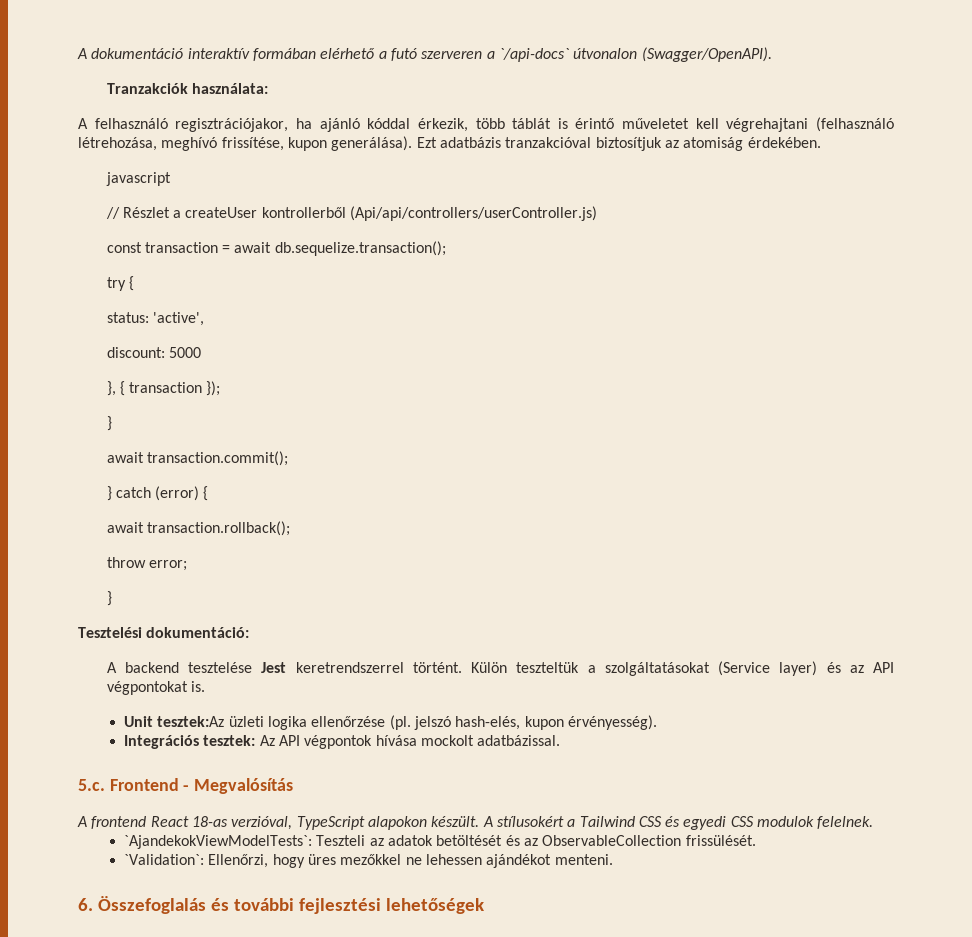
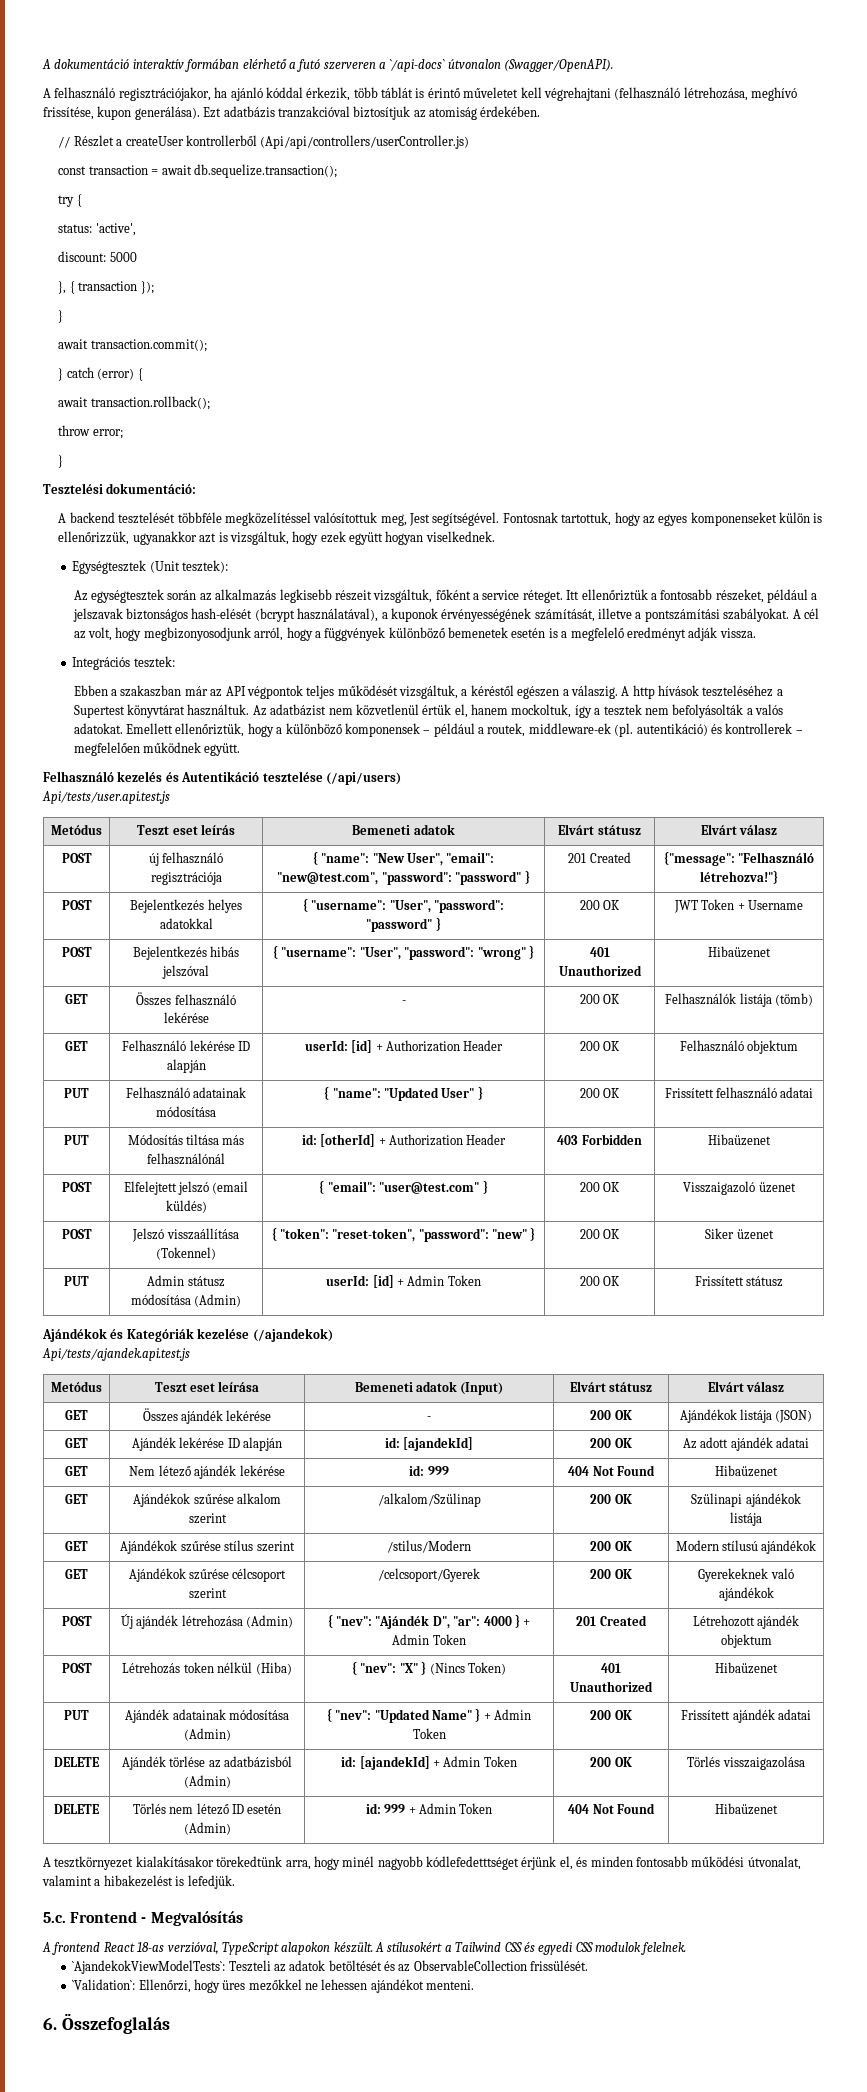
[106,83,268,94] // Tranzakciók használata: -> (614, 65) none
[105,172,171,186] // javascript -> (541, 111) none
[187,661,895,676] [106,681,205,695] [124,715,657,730] [124,735,561,749] tesztelése Jest keretrendszerrel történt. Külön teszteltük a szolgáltatásokat (Service layer) és az API végpontokat is. // Unit tesztek:Az üzleti logika ellenőrzése (pl. jelszó hash-elés, kupon érvényesség). // Integrációs tesztek: Az API végpontok hívása mockolt adatbázissal. -> [118,512,823,526] [58,531,495,545] [72,560,228,574] [73,589,818,603] [72,608,819,622] [73,627,756,641] [72,656,175,670] [73,685,783,699] [73,704,784,718] [73,723,803,737] [73,742,241,756] [43,771,401,785] [42,791,170,804] [51,824,102,835] [137,824,235,835] [352,824,455,835] [558,824,641,835] [700,824,778,835] [61,853,92,863] [148,852,224,866] [150,872,222,885] [312,851,495,866] [277,870,530,885] [568,852,631,863] [663,851,815,866] [700,870,778,884] [61,900,92,910] [130,899,242,913] [159,918,213,929] [302,898,505,913] [366,917,441,932] [579,900,621,910] [673,899,804,913] [61,947,92,957] [132,946,240,960] [162,965,209,979] [273,945,534,960] [589,947,610,957] [558,965,642,976] [708,946,771,958] [65,994,88,1004] [136,992,236,1006] [163,1012,209,1023] [401,1000,406,1004] [579,994,621,1004] [665,993,813,1007] [65,1041,88,1051] [122,1040,250,1052] [166,1059,206,1073] [304,1040,504,1053] [579,1041,621,1051] [679,1040,799,1054] [64,1088,89,1098] [125,1087,247,1099] [156,1106,216,1117] [324,1086,483,1101] [579,1088,621,1098] [664,1087,814,1099] [64,1135,89,1145] [127,1134,245,1145] [147,1153,225,1165] [301,1134,507,1147] [557,1134,642,1145] [708,1134,771,1146] [61,1182,92,1192] [123,1181,249,1195] [165,1200,207,1213] [319,1180,488,1194] [579,1182,621,1192] [683,1181,796,1195] [61,1229,92,1239] [132,1228,239,1242] [156,1247,216,1260] [271,1227,536,1242] [579,1229,621,1239] [705,1228,774,1240] [64,1276,89,1286] [147,1275,225,1287] [130,1294,242,1307] [326,1275,481,1288] [579,1276,621,1286] [694,1276,784,1287] [42,1328,333,1342] [42,1348,190,1361] [51,1381,102,1392] [154,1381,260,1392] [354,1381,504,1395] [569,1381,653,1392] [707,1381,785,1392] [65,1410,88,1420] [142,1408,272,1424] [427,1416,431,1420] [590,1410,632,1420] [679,1409,813,1423] [65,1438,88,1448] [131,1437,283,1451] [384,1437,474,1451] [590,1438,632,1448] [682,1437,810,1451] [65,1466,88,1476] [129,1465,285,1479] [409,1465,449,1476] [568,1465,655,1476] [715,1465,778,1477] [65,1494,88,1504] [133,1493,281,1507] [188,1513,227,1524] [377,1493,481,1507] [590,1494,632,1504] [691,1493,801,1507] [730,1512,762,1526] [65,1541,88,1551] [120,1540,295,1554] [387,1540,471,1553] [590,1541,632,1551] [675,1540,817,1554] [65,1569,88,1579] [128,1568,287,1582] [188,1588,227,1599] [378,1568,480,1582] [590,1569,632,1579] [698,1568,794,1582] [718,1587,774,1601] [61,1616,92,1626] [120,1614,294,1629] [327,1614,531,1629] [392,1634,466,1645] [576,1615,647,1626] [692,1615,800,1629] [720,1634,772,1648] [61,1663,92,1673] [122,1662,292,1675] [352,1661,506,1675] [601,1663,621,1673] [570,1681,653,1692] [715,1662,778,1674] [64,1710,89,1720] [125,1709,289,1723] [183,1728,231,1741] [326,1708,532,1723] [412,1728,446,1739] [590,1710,632,1720] [681,1709,811,1723] [54,1757,99,1767] [121,1756,293,1770] [183,1775,231,1788] [341,1756,517,1770] [590,1757,632,1767] [687,1756,805,1770] [54,1804,99,1814] [132,1803,282,1815] [183,1822,231,1835] [365,1803,493,1814] [568,1803,655,1814] [715,1803,778,1815] [43,1856,801,1870] [42,1875,235,1889] tesztelését többféle megközelítéssel valósítottuk meg, Jest segítségével. Fontosnak tartottuk, hogy az egyes komponenseket külön is ellenőrizzük, ugyanakkor azt is vizsgáltuk, hogy ezek együtt hogyan viselkednek. // Egységtesztek (Unit tesztek): // Az egységtesztek során az alkalmazás legkisebb részeit vizsgáltuk, főként a service réteget. Itt ellenőriztük a fontosabb részeket, például a jelszavak biztonságos hash-elését (bcrypt használatával), a kuponok érvényességének számítását, illetve a pontszámítási szabályokat. A cél az volt, hogy megbizonyosodjunk arról, hogy a függvények különböző bemenetek esetén is a megfelelő eredményt adják vissza. // Integrációs tesztek: // Ebben a szakaszban már az API végpontok teljes működését vizsgáltuk, a kéréstől egészen a válaszig. A http hívások teszteléséhez a Supertest könyvtárat használtuk. Az adatbázist nem közvetlenül értük el, hanem mockoltuk, így a tesztek nem befolyásolták a valós adatokat. Emellett ellenőriztük, hogy a különböző komponensek – például a routek, middleware-ek (pl. autentikáció) és kontrollerek – megfelelően működnek együtt. // Felhasználó kezelés és Autentikáció tesztelése (/api/users) // Api/tests/user.api.test.js // Metódus | Teszt eset leírás | Bemeneti adatok | Elvárt státusz | Elvárt válasz // POST | új felhasználó regisztrációja | { "name": "New User", "email": "new@test.com", "password": "password" } | 201 Created | {"message": "Felhasználó létrehozva!"} // POST | Bejelentkezés helyes adatokkal | { "username": "User", "password": "password" } | 200 OK | JWT Token + Username // POST | Bejelentkezés hibás jelszóval | { "username": "User", "password": "wrong" } | 401 Unauthorized | Hibaüzenet // GET | Összes felhasználó lekérése | - | 200 OK | Felhasználók listája (tömb) // GET | Felhasználó lekérése ID alapján | userId: [id] + Authorization Header | 200 OK | Felhasználó objektum // PUT | Felhasználó adatainak módosítása | { "name": "Updated User" } | 200 OK | Frissített felhasználó adatai // PUT | Módosítás tiltása más felhasználónál | id: [otherId] + Authorization Header | 403 Forbidden | Hibaüzenet // POST | Elfelejtett jelszó (email küldés) | { "email": "user@test.com" } | 200 OK | Visszaigazoló üzenet // POST | Jelszó visszaállítása (Tokennel) | { "token": "reset-token", "password": "new" } | 200 OK | Siker üzenet // PUT | Admin státusz módosítása (Admin) | userId: [id] + Admin Token | 200 OK | Frissített státusz // Ajándékok és Kategóriák kezelése (/ajandekok) // Api/tests/ajandek.api.test.js // Metódus | Teszt eset leírása | Bemeneti adatok (Input) | Elvárt státusz | Elvárt válasz // GET | Összes ajándék lekérése | - | 200 OK | Ajándékok listája (JSON) // GET | Ajándék lekérése ID alapján | id: [ajandekId] | 200 OK | Az adott ajándék adatai // GET | Nem létező ajándék lekérése | id: 999 | 404 Not Found | Hibaüzenet // GET | Ajándékok szűrése alkalom szerint | /alkalom/Szülinap | 200 OK | Szülinapi ajándékok listája // GET | Ajándékok szűrése stílus szerint | /stilus/Modern | 200 OK | Modern stílusú ajándékok // GET | Ajándékok szűrése célcsoport szerint | /celcsoport/Gyerek | 200 OK | Gyerekeknek való ajándékok // POST | Új ajándék létrehozása (Admin) | { "nev": "Ajándék D", "ar": 4000 } + Admin Token | 201 Created | Létrehozott ajándék objektum // POST | Létrehozás token nélkül (Hiba) | { "nev": "X" } (Nincs Token) | 401 Unauthorized | Hibaüzenet // PUT | Ajándék adatainak módosítása (Admin) | { "nev": "Updated Name" } + Admin Token | 200 OK | Frissített ajándék adatai // DELETE | Ajándék törlése az adatbázisból (Admin) | id: [ajandekId] + Admin Token | 200 OK | Törlés visszaigazolása // DELETE | Törlés nem létező ID esetén (Admin) | id: 999 + Admin Token | 404 Not Found | Hibaüzenet // A tesztkörnyezet kialakításakor törekedtünk arra, hogy minél nagyobb kódlefedetttséget érjünk el, és minden fontosabb működési útvonalat, valamint a hibakezelést is lefedjük.
[210,898,484,914] és további fejlesztési lehetőségek -> (170, 2023) none

